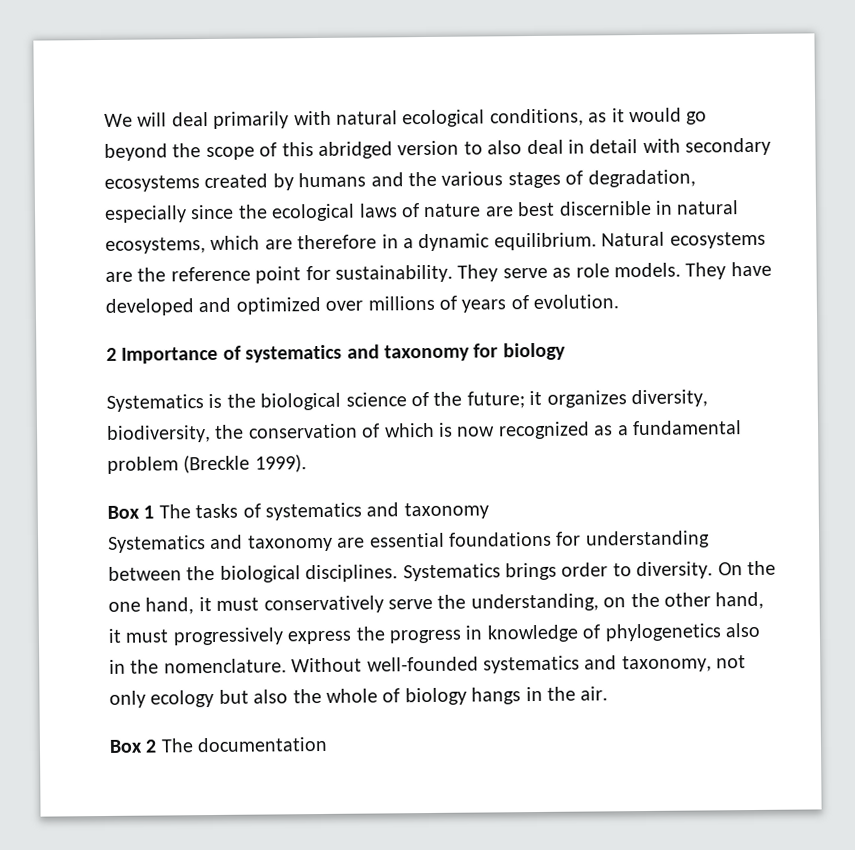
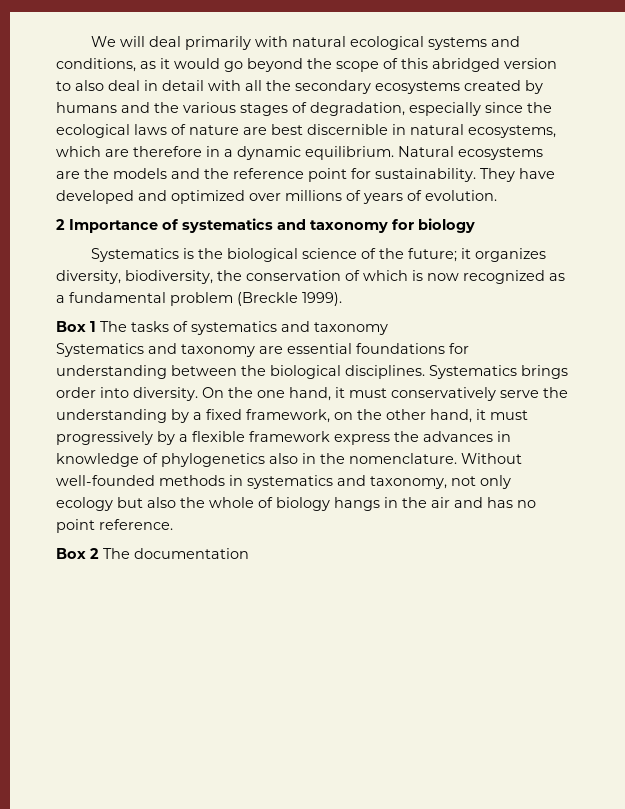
(486, 118) none -> [428,36,521,50] systems and
(681, 145) none -> [245,80,291,91] all the
(167, 274) none -> [113,168,229,179] models and the
[502,262,727,280] serve as role models. They -> (515, 175) none
[612,563,632,577] to -> [100,387,129,398] into
[470,593,599,612] understanding, -> [56,409,330,423] understanding by a fixed framework,
(284, 636) none -> [157,431,330,445] by a flexible framework
[389,629,462,644] progress -> [423,431,493,442] advances
(479, 664) none -> [159,475,243,486] methods in
[580,686,609,701] air. -> [431,497,536,508] [56,519,173,533] air and has no point reference.

